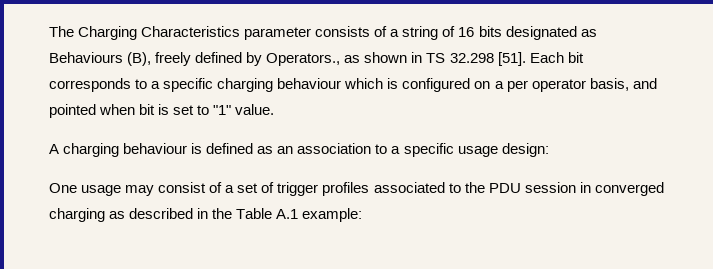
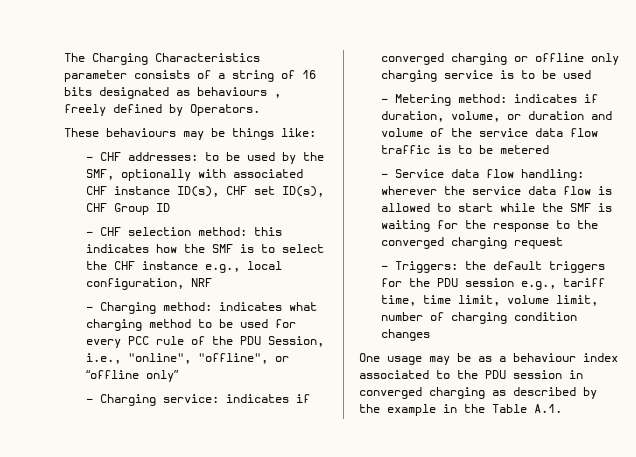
[49,52,152,66] Behaviours (B), -> [197,87,281,98] behaviours ,
[266,52,584,66] [49,78,657,92] [49,104,275,118] [49,143,549,157] [49,182,370,196] Operators., as shown in TS 32.298 [51]. Each bit corresponds to a specific charging behaviour which is configured on a per operator basis, and pointed when bit is set to "1" value. // A charging behaviour is defined as an association to a specific usage design: // One usage may consist of a set of trigger profiles -> [190,104,260,116] [64,128,316,140] [85,152,324,164] [85,169,303,181] [85,186,324,197] [85,203,170,215] [85,227,282,236] [85,244,324,253] [85,261,282,273] [85,278,212,290] [85,302,317,314] [85,319,296,331] [85,336,324,348] [85,353,289,364] [85,370,179,382] [85,394,310,406] [380,53,619,65] [380,70,591,82] [380,94,598,106] [380,111,612,122] [380,128,598,137] [380,145,549,154] [380,169,584,181] [380,186,612,195] [380,203,612,212] [380,220,598,232] [380,237,563,249] [380,261,605,273] [380,278,605,290] [380,295,598,306] [380,312,577,324] [380,329,430,341] [359,353,618,365] Operators. // These behaviours may be things like: // - CHF addresses: to be used by the SMF, optionally with associated CHF instance ID(s), CHF set ID(s), CHF Group ID // - CHF selection method: this indicates how the SMF is to select the CHF instance e.g., local configuration, NRF // - Charging method: indicates what charging method to be used for every PCC rule of the PDU Session, i.e., "online", "offline", or “offline only” // - Charging service: indicates if converged charging or offline only charging service is to be used // - Metering method: indicates if duration, volume, or duration and volume of the service data flow traffic is to be metered // - Service data flow handling: wherever the service data flow is allowed to start while the SMF is waiting for the response to the converged charging request // - Triggers: the default triggers for the PDU session e.g., tariff time, time limit, volume limit, number of charging condition changes // One usage may be as a behaviour index
(194, 213) none -> [583,387,597,399] [359,404,436,416] by the example
[276,208,363,222] A.1 example: -> [534,404,562,413] A.1.

